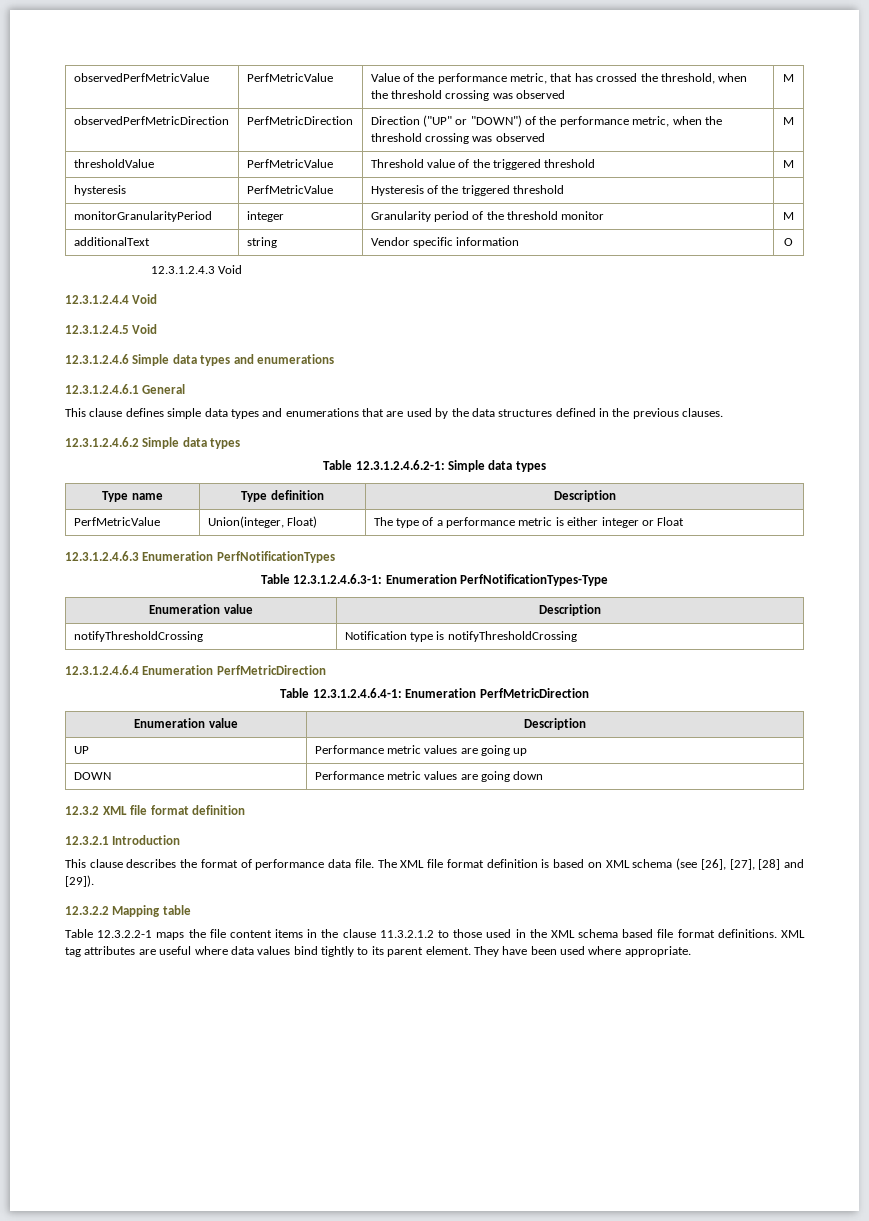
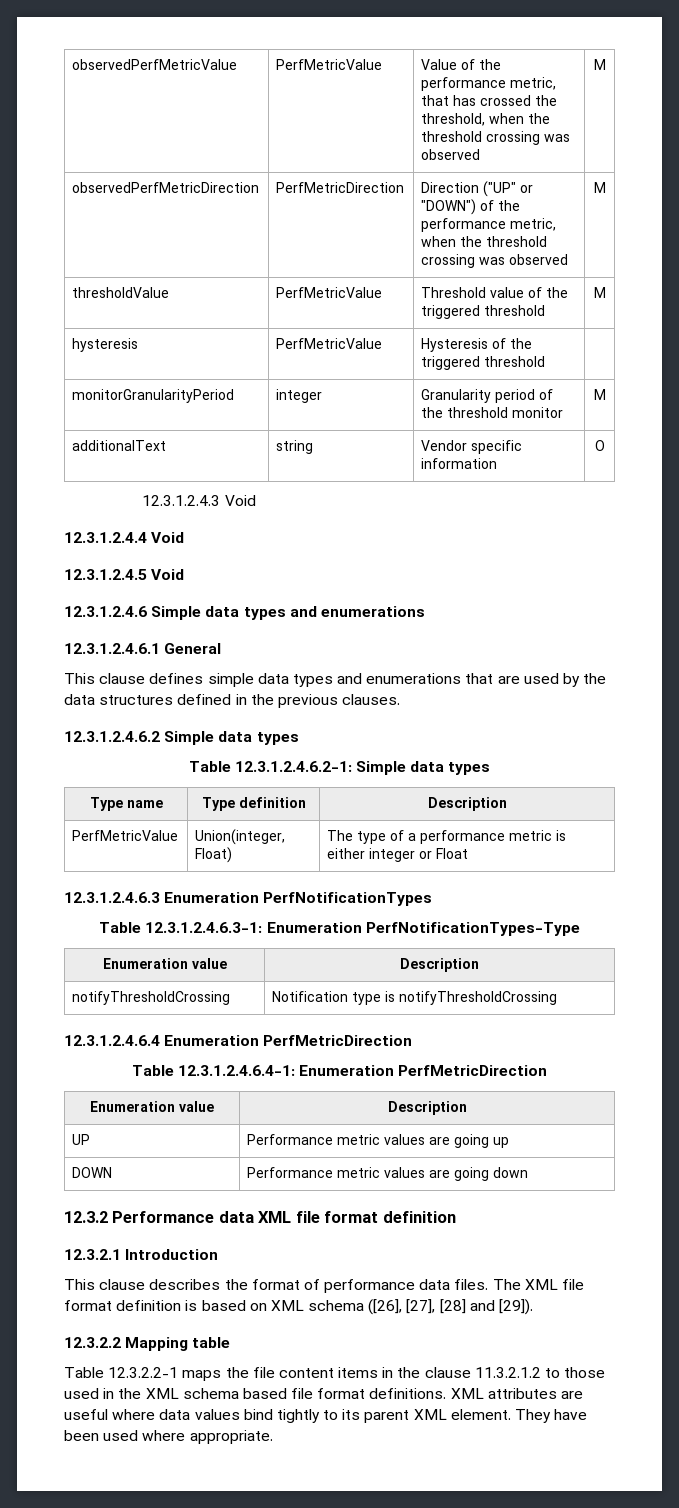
(99, 810) none -> [112,1211,254,1223] Performance data
[354,859,374,868] file. -> [454,1279,489,1290] files.
[676,858,726,870] (see [26], -> [368,1299,403,1315] ([26],
[65,947,81,957] tag -> (484, 1393) none
(424, 952) none -> [413,1409,447,1420] XML

